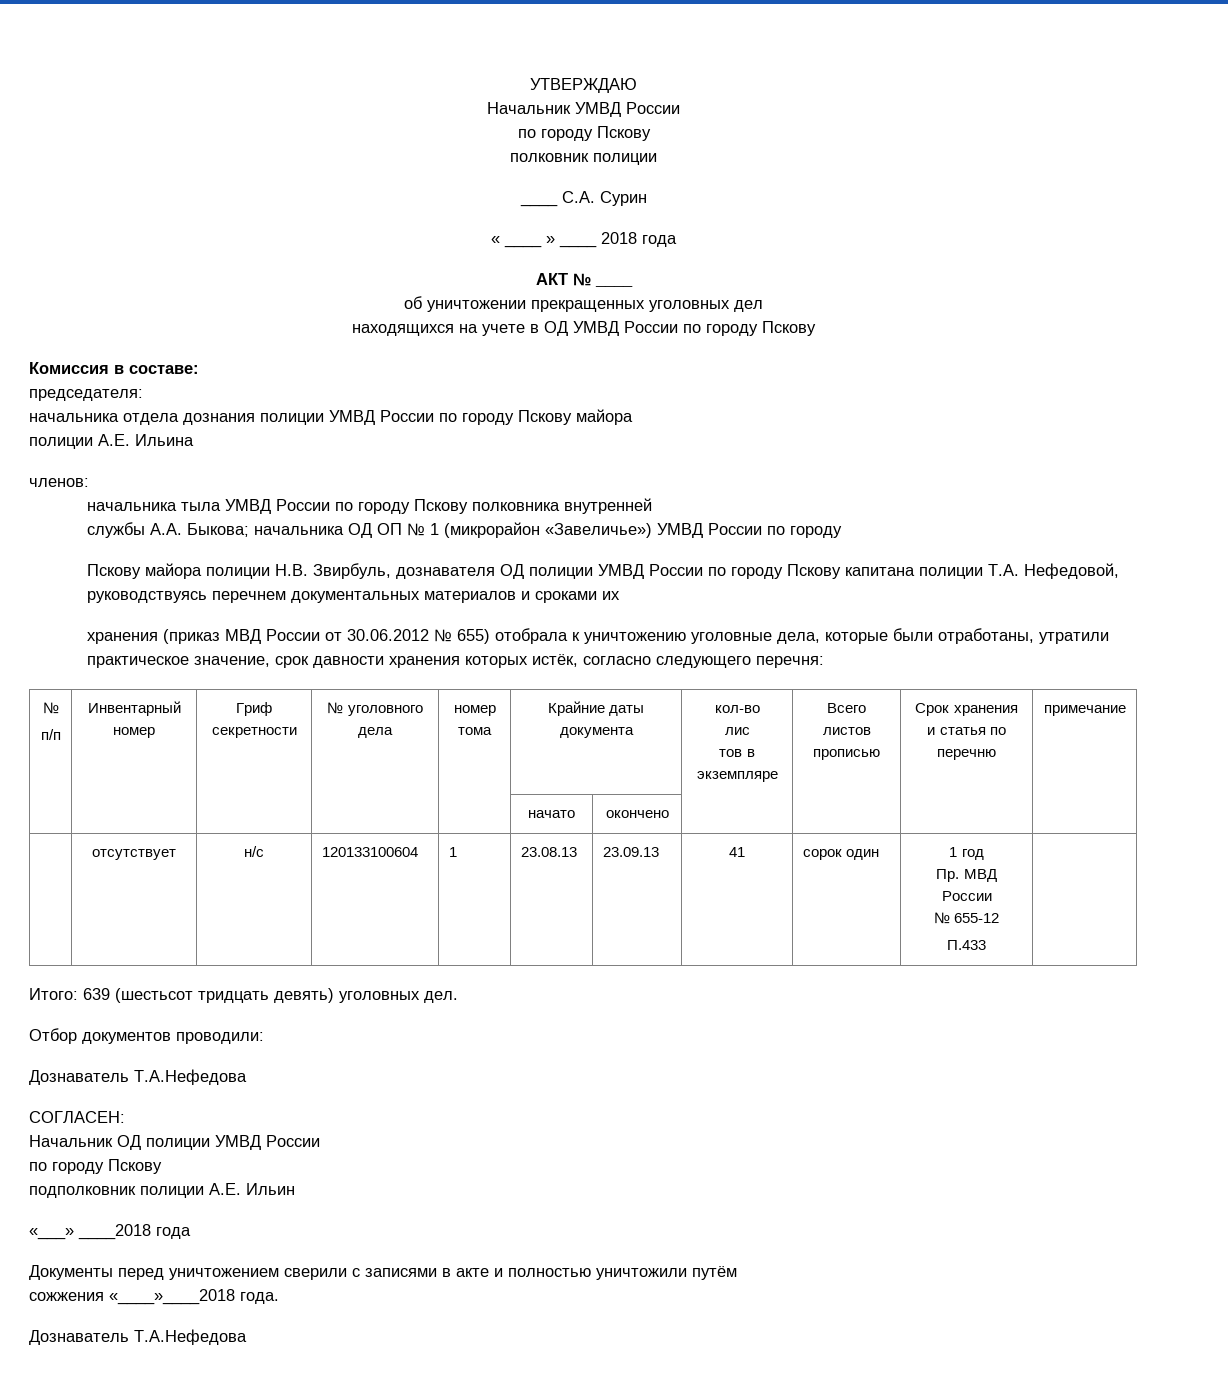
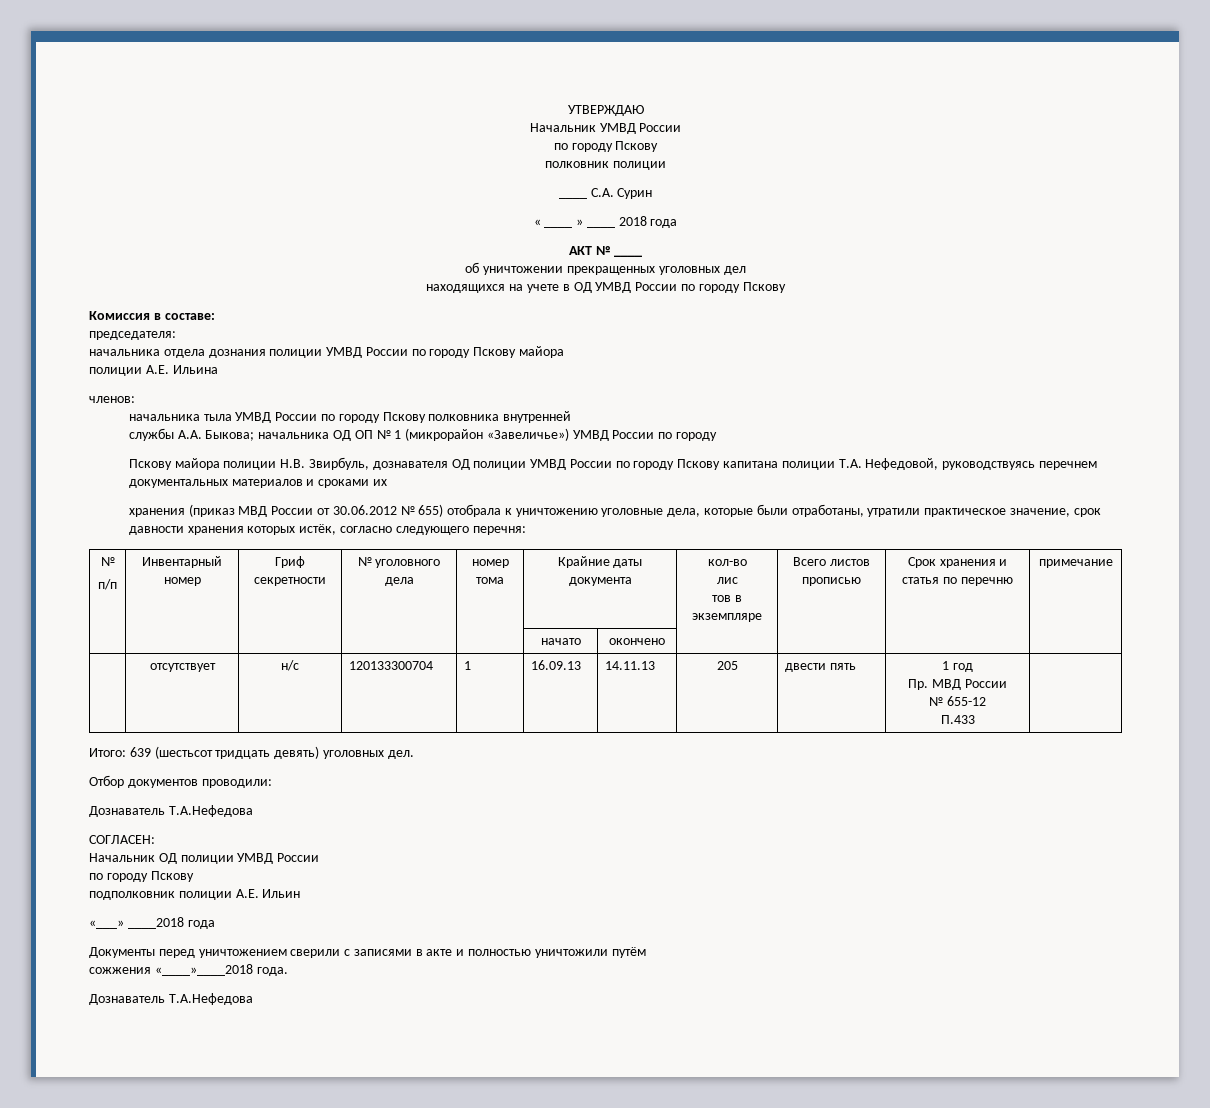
[321,847,418,857] [448,847,457,857] [520,847,577,857] [602,847,659,857] [729,847,745,857] [802,849,879,860] 120133100604 | 1 | 23.08.13 | 23.09.13 | 41 | сорок один -> [349,661,434,670] [464,661,472,670] [531,660,582,670] [605,661,656,670] [716,661,738,670] [785,663,856,672] 120133300704 | 1 | 16.09.13 | 14.11.13 | 205 | двести пять

